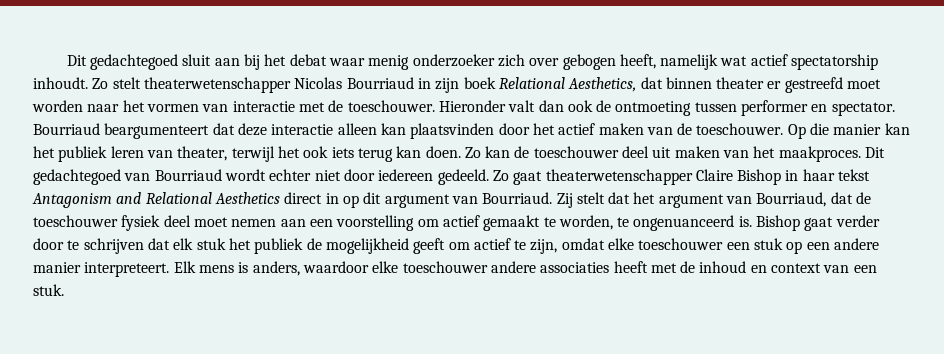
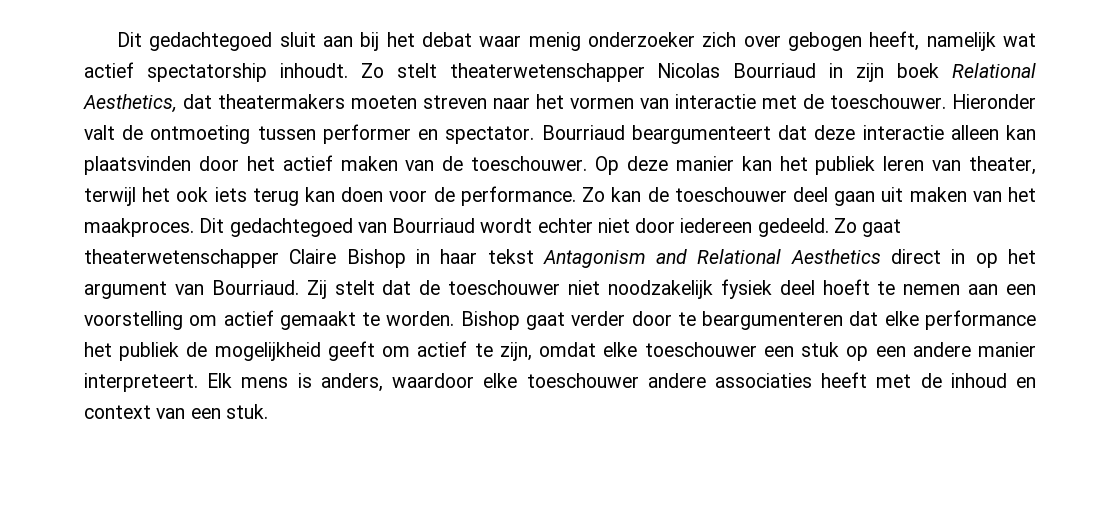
[665,77,882,93] [32,100,83,112] binnen theater er gestreefd moet worden -> [218,94,487,109] theatermakers moeten streven
[538,100,593,112] dan ook -> (115, 132) none
[810,123,830,135] die -> [626,156,668,171] deze
[425,146,461,158] doen. -> [341,186,576,206] doen voor de performance.
(650, 152) none -> [834,191,876,206] gaan
[363,192,382,204] dit -> [1007,249,1036,264] het
[633,192,872,208] [33,215,228,231] het argument van Bourriaud, dat de toeschouwer fysiek deel moet -> [419,279,896,299] de toeschouwer niet noodzakelijk fysiek deel hoeft te
[558,215,752,231] worden, te ongenuanceerd is. -> [386,311,455,326] worden.
[83,238,226,254] schrijven dat elk stuk -> [702,310,1037,330] beargumenteren dat elke performance

